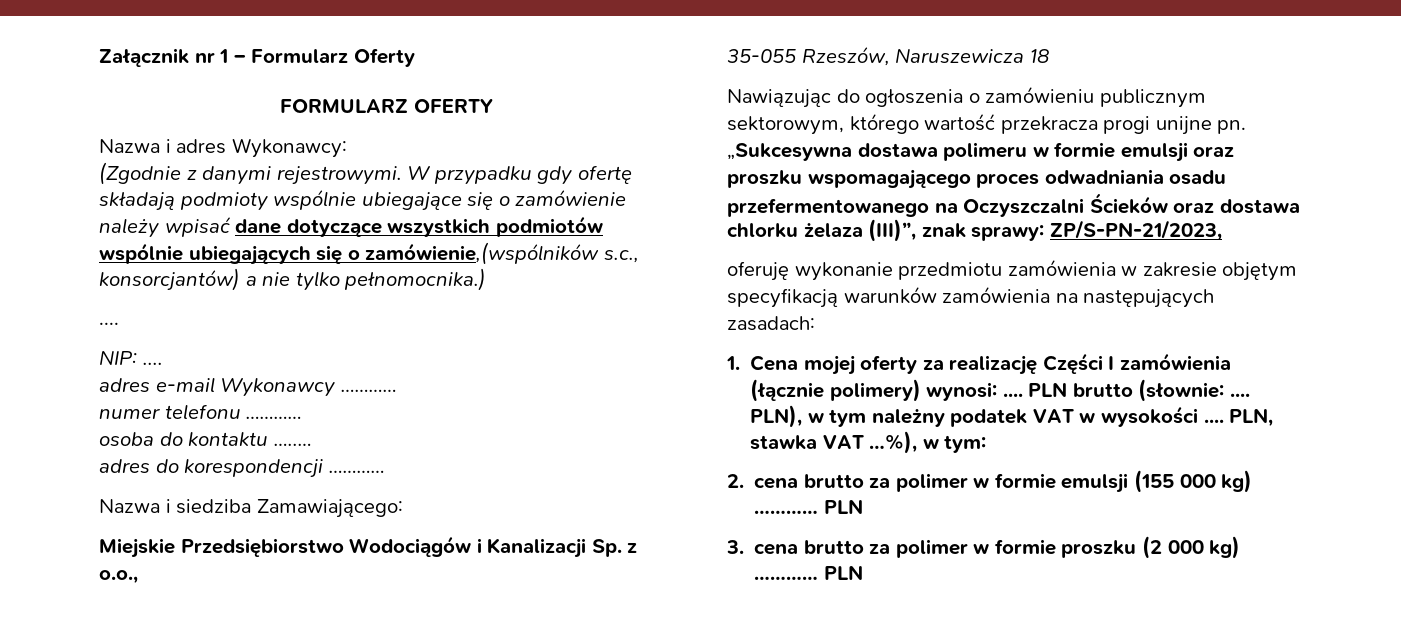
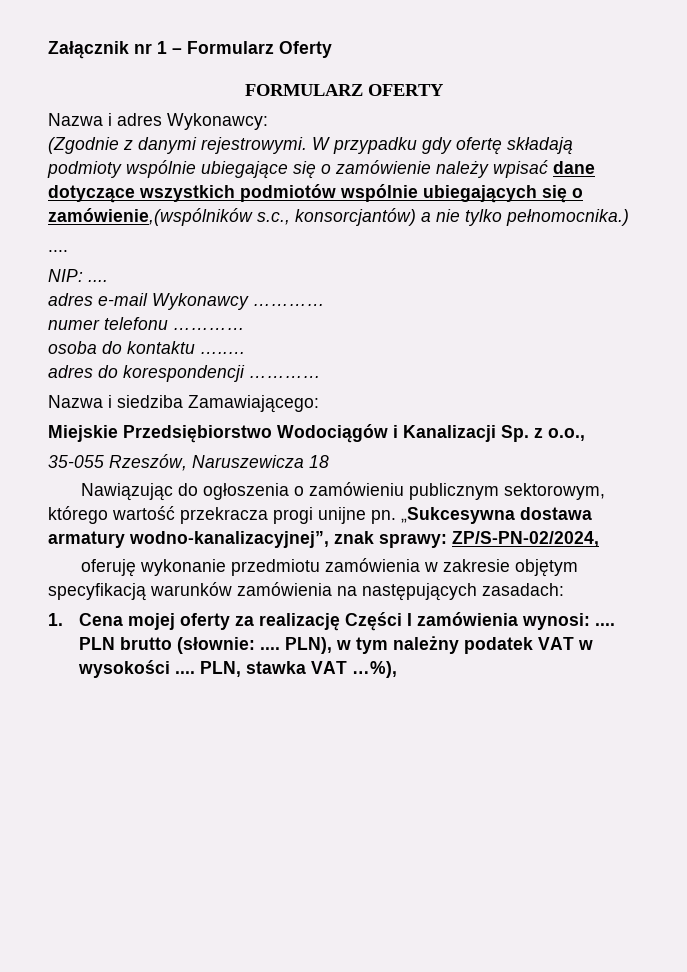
[943,142,1235,162] [727,169,1227,189] [727,193,1300,217] [727,219,917,242] polimeru w formie emulsji oraz proszku wspomagającego proces odwadniania osadu przefermentowanego na Oczyszczalni Ścieków oraz dostawa chlorku żelaza (III)”, -> [48,531,329,548] armatury wodno-kanalizacyjnej”,
[1049,220,1222,241] ZP/S-PN-21/2023, -> [452,531,599,547] ZP/S-PN-02/2024,
[750,379,921,402] (łącznie polimery) -> (518, 619) none
[922,435,987,453] [727,470,1253,493] [754,499,863,514] [726,536,1241,559] [754,565,863,580] w tym: // 2. cena brutto za polimer w formie emulsji (155 000 kg) ………… PLN // 3. cena brutto za polimer w formie proszku (2 000 kg) ………… PLN -> (397, 669) none

